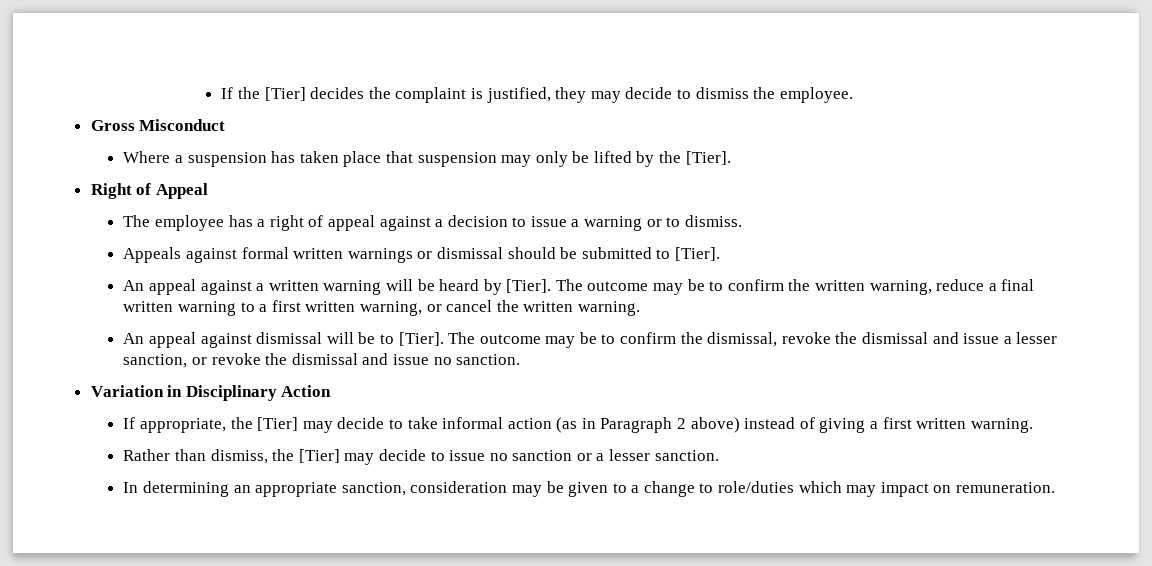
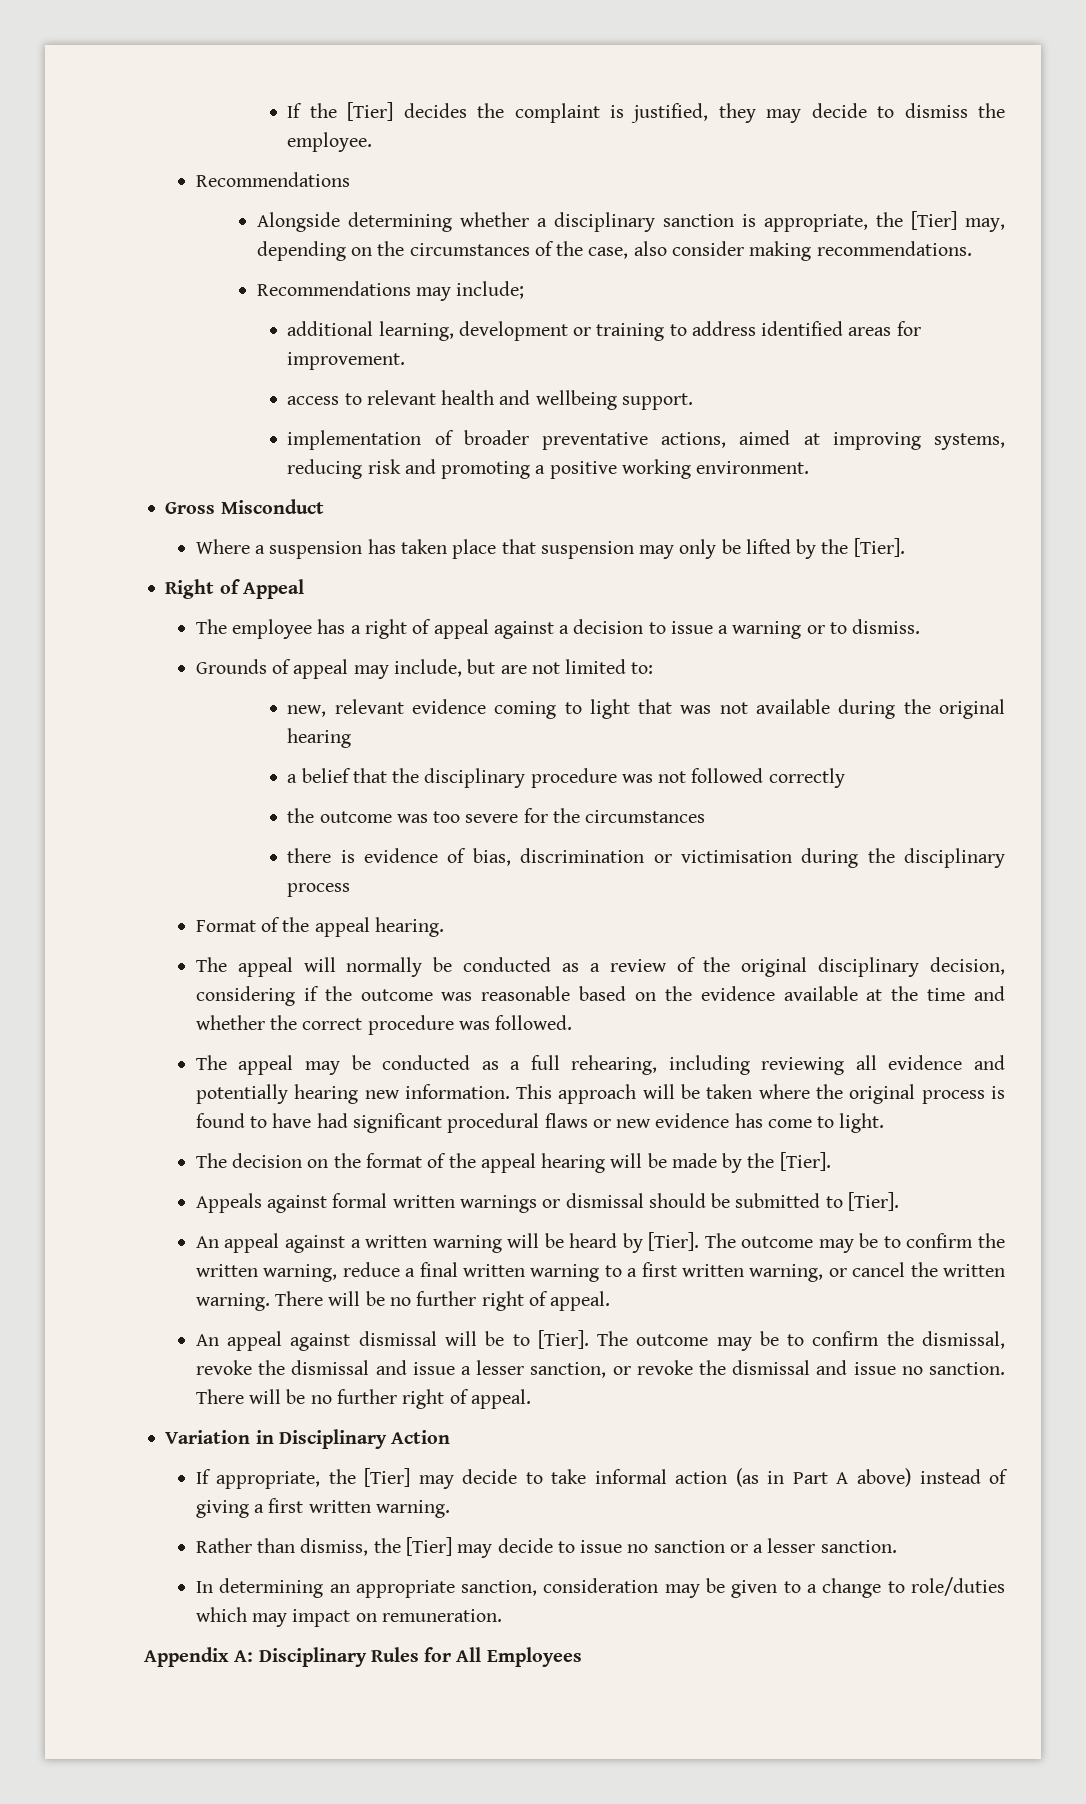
(853, 95) none -> [195,172,350,187] [256,211,1006,232] [256,241,972,261] [256,281,525,301] [287,321,921,341] [287,352,406,370] [287,390,693,410] [287,430,1006,450] [287,459,810,479] // Recommendations // Alongside determining whether a disciplinary sanction is appropriate, the [Tier] may, depending on the circumstances of the case, also consider making recommendations. // Recommendations may include; // additional learning, development or training to address identified areas for improvement. // access to relevant health and wellbeing support. // implementation of broader preventative actions, aimed at improving systems, reducing risk and promoting a positive working environment.
(742, 221) none -> [195,659,654,679] [287,699,1005,719] [287,728,352,748] [287,768,845,788] [287,808,706,823] [287,848,1005,868] [287,883,351,897] [195,917,444,937] [195,957,1005,977] [195,986,1006,1006] [195,1015,573,1035] [195,1055,1006,1075] [195,1084,1005,1104] [195,1113,885,1133] [195,1152,831,1173] // Grounds of appeal may include, but are not limited to: // new, relevant evidence coming to light that was not available during the original hearing // a belief that the disciplinary procedure was not followed correctly // the outcome was too severe for the circumstances // there is evidence of bias, discrimination or victimisation during the disciplinary process // Format of the appeal hearing. // The appeal will normally be conducted as a review of the original disciplinary decision, considering if the outcome was reasonable based on the evidence available at the time and whether the correct procedure was followed. // The appeal may be conducted as a full rehearing, including reviewing all evidence and potentially hearing new information. This approach will be taken where the original process is found to have had significant procedural flaws or new evidence has come to light. // The decision on the format of the appeal hearing will be made by the [Tier].
(640, 308) none -> [275,1291,611,1311] There will be no further right of appeal.
(521, 359) none -> [195,1389,531,1409] There will be no further right of appeal.
[600,417,687,433] Paragraph 2 -> [792,1472,849,1484] Part A
(1056, 487) none -> [144,1647,582,1667] // Appendix A: Disciplinary Rules for All Employees

